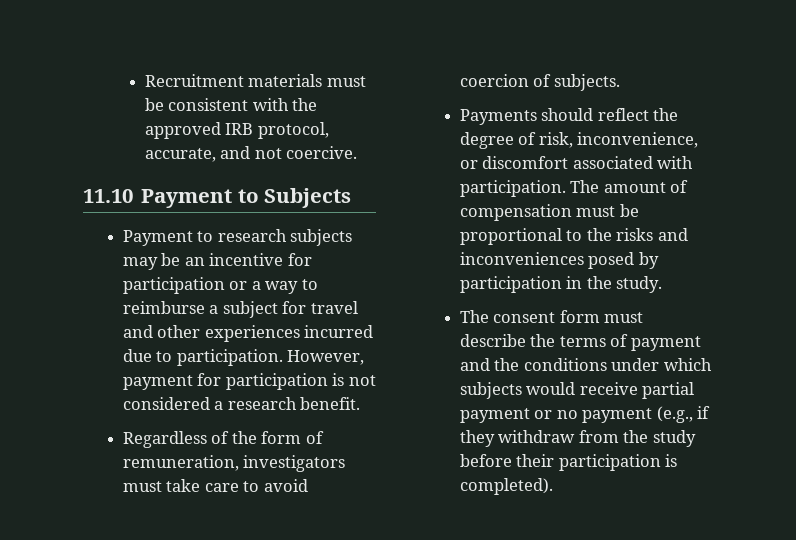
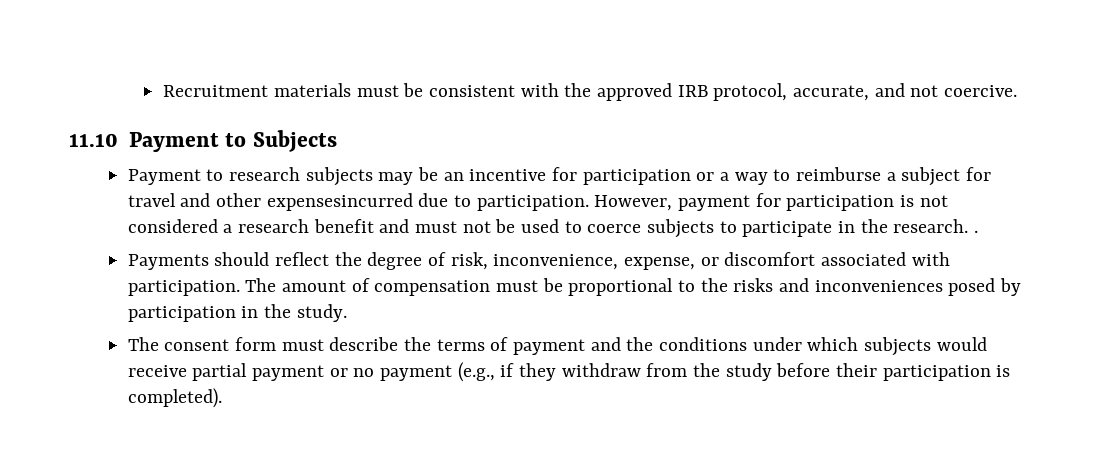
[204,325,374,342] experiences incurred -> [266,193,413,211] expensesincurred
[300,397,361,410] [122,431,324,448] [122,455,346,472] [122,479,308,492] [459,74,620,91] benefit. // Regardless of the form of remuneration, investigators must take care to avoid coercion of subjects. -> [313,219,979,238] benefit and must not be used to coerce subjects to participate in the research. .
(699, 140) none -> [624,257,696,270] expense,

